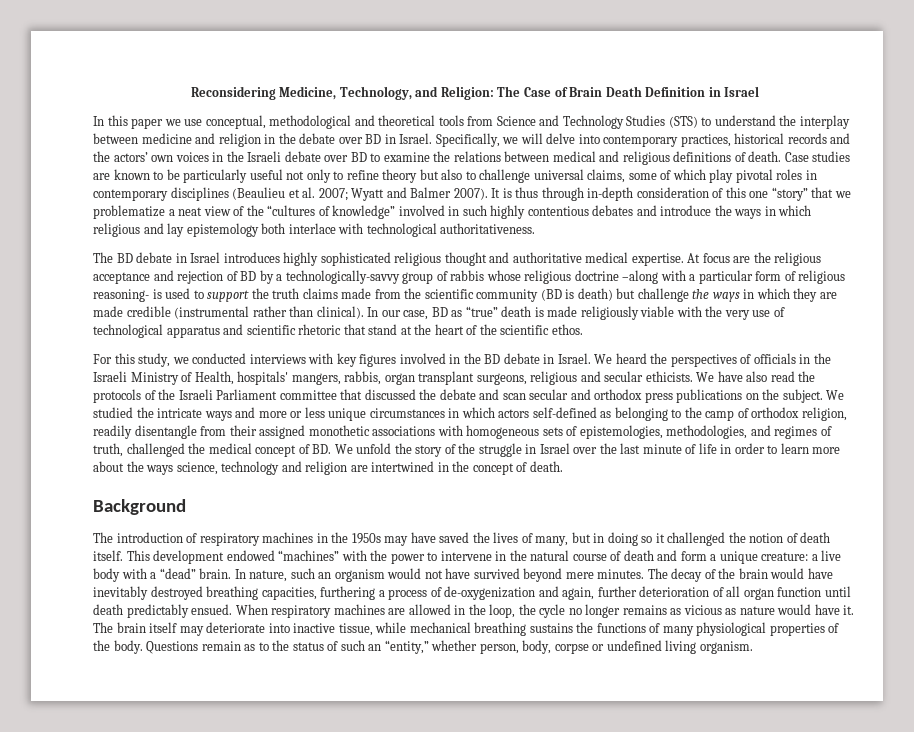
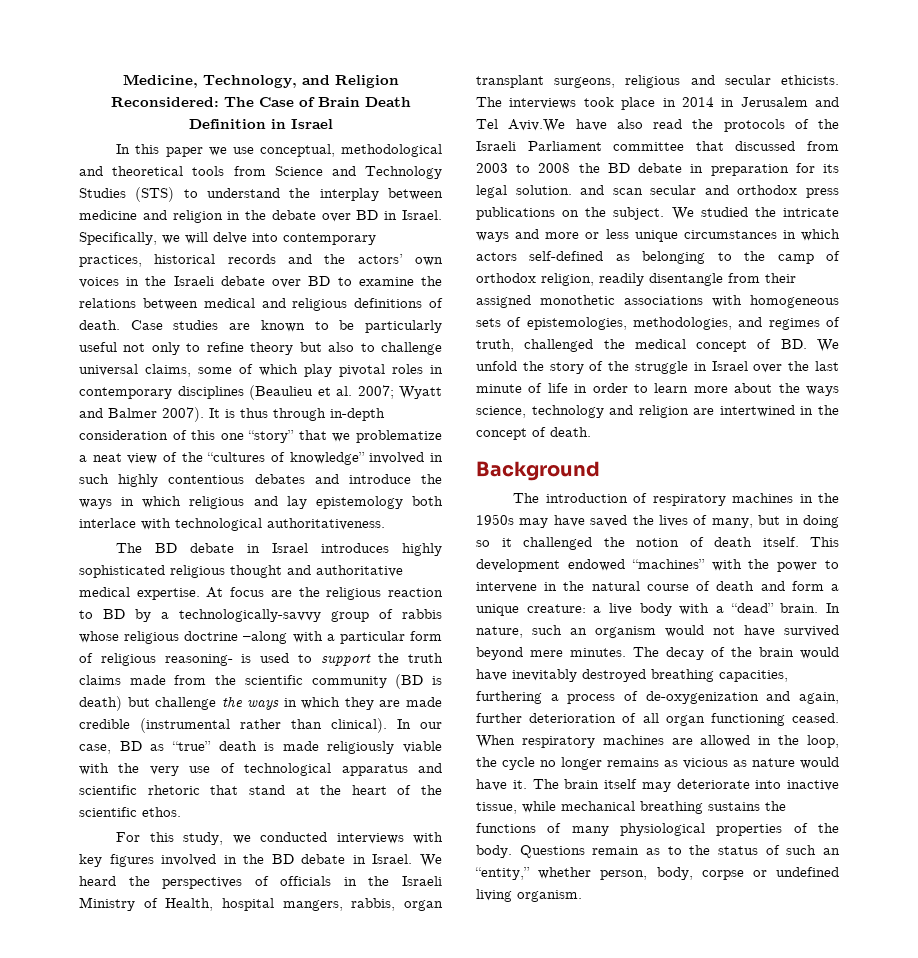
[190,86,276,100] Reconsidering -> (122, 81) none
[440,86,494,100] Religion: -> [334,75,399,88] [110,97,219,107] Religion Reconsidered:
[93,270,238,284] acceptance and rejection of -> [388,588,444,597] [79,610,93,619] reaction to
[237,371,289,385] hospitals' -> [222,898,274,911] hospital
[696,372,715,382] We -> [476,97,839,110] [476,119,566,132] The interviews took place in 2014 in Jerusalem and Tel Aviv.We
[419,389,476,400] the debate -> [807,141,839,151] [476,163,839,176] [476,185,572,198] from 2003 to 2008 the BD debate in preparation for its legal solution.
[777,586,851,597] [93,604,233,618] function until death predictably ensued. -> [710,713,839,726] functioning ceased.

